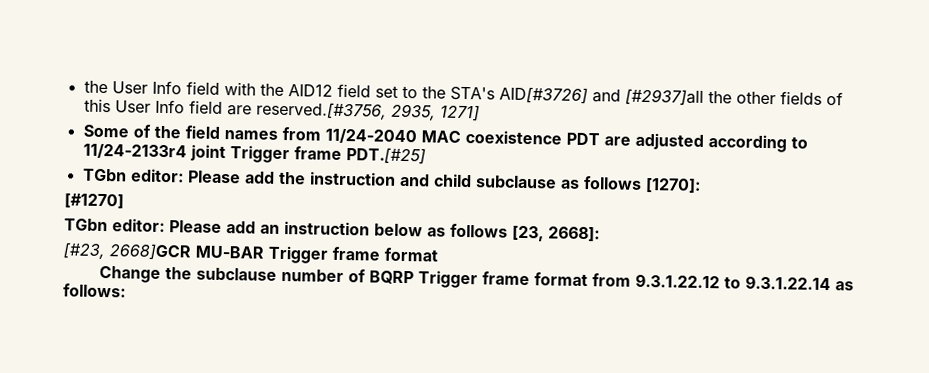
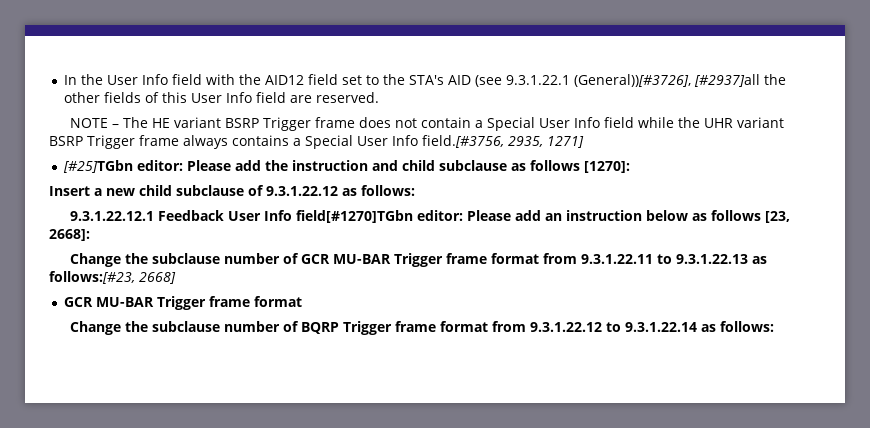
(83, 87) none -> [63,75,77,85] In
[498,86,621,105] AID[#3726] and -> [447,74,691,87] AID (see 9.3.1.22.1 (General))[#3726],
[255,101,480,122] [82,124,808,153] [82,143,426,165] [82,168,127,182] reserved.[#3756, 2935, 1271] // Some of the field names from 11/24-2040 MAC coexistence PDT are adjusted according to 11/24-2133r4 joint Trigger frame PDT.[#25] // TGbn -> [315,92,379,103] [70,117,785,131] [49,135,584,149] [62,160,133,173] reserved. // NOTE – The HE variant BSRP Trigger frame does not contain a Special User Info field while the UHR variant BSRP Trigger frame always contains a Special User Info field.[#3756, 2935, 1271] // [#25]TGbn
[64,193,124,209] [64,218,108,232] [#1270] // TGbn -> [49,185,415,196] [70,210,414,223] Insert a new child subclause of 9.3.1.22.12 as follows: // 9.3.1.22.12.1 Feedback User Info field[#1270]TGbn
[63,242,192,261] [#23, 2668]GCR -> [70,253,768,267] [49,271,176,284] [63,297,93,307] Change the subclause number of GCR MU-BAR Trigger frame format from 9.3.1.22.11 to 9.3.1.22.13 as follows:[#23, 2668] // GCR

